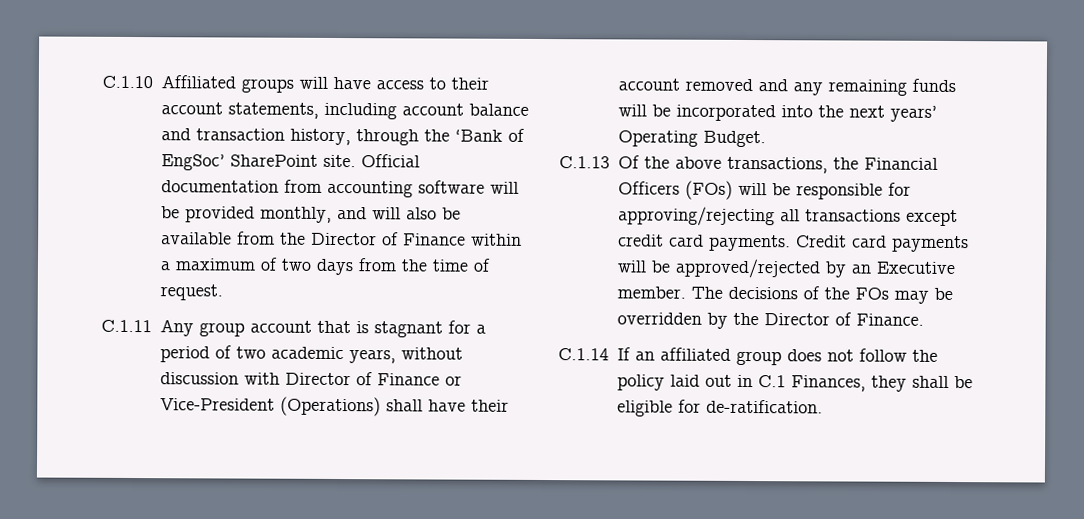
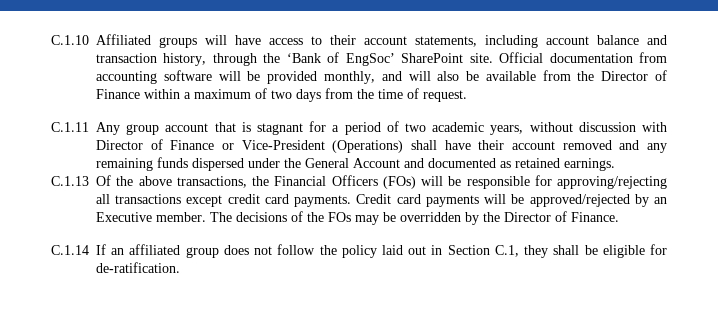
[617,104,937,122] [617,130,766,148] will be incorporated into the next years’ Operating Budget. -> [192,158,615,171] dispersed under the General Account and documented as retained earnings.
[757,375,866,392] C.1 Finances, -> [447,245,519,257] Section C.1,

